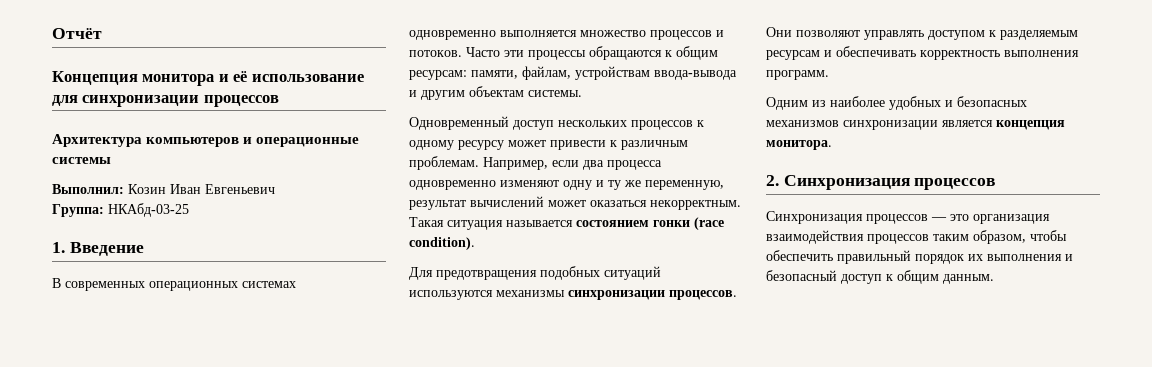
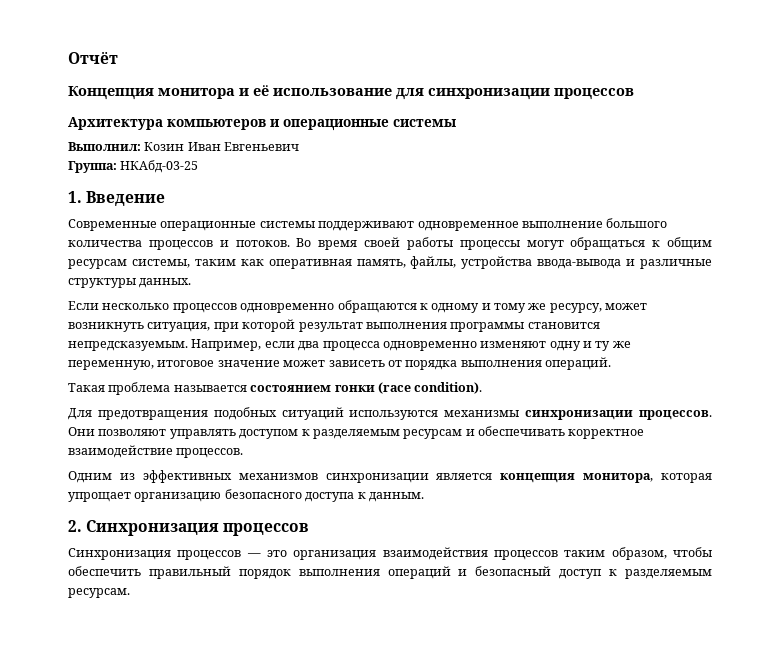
[52,278,296,291] [409,30,724,40] [409,46,718,60] [409,66,737,80] [409,86,582,100] [409,116,704,130] [409,140,688,150] [409,156,479,170] В современных операционных системах одновременно выполняется множество процессов и потоков. Часто эти процессы обращаются к общим ресурсам: памяти, файлам, устройствам ввода-вывода и другим объектам системы. // Одновременный доступ нескольких процессов к одному ресурсу может привести к различным проблемам. -> [68,218,668,231] [68,237,712,250] [68,256,712,269] [68,278,192,288] [68,300,648,313] [68,319,600,332] [68,341,188,351] Современные операционные системы поддерживают одновременное выполнение большого количества процессов и потоков. Во время своей работы процессы могут обращаться к общим ресурсам системы, таким как оперативная память, файлы, устройства ввода-вывода и различные структуры данных. // Если несколько процессов одновременно обращаются к одному и тому же ресурсу, может возникнуть ситуация, при которой результат выполнения программы становится непредсказуемым.
[409,196,741,210] [409,217,503,230] результат вычислений может оказаться некорректным. Такая ситуация -> [157,357,611,370] [68,382,171,395] итоговое значение может зависеть от порядка выполнения операций. // Такая проблема
[920,50,1079,60] [766,70,829,80] корректность выполнения программ. -> [568,429,645,439] [68,445,244,458] корректное взаимодействие процессов.
[830,96,1027,110] [766,120,1065,130] [766,140,832,150] наиболее удобных и безопасных механизмов синхронизации является концепция монитора. -> [142,470,712,483] [68,489,424,502] эффективных механизмов синхронизации является концепция монитора, которая упрощает организацию безопасного доступа к данным.
[968,254,1062,261] их выполнения -> [298,566,451,579] выполнения операций
[897,270,994,284] общим данным. -> [625,569,713,579] [68,588,130,598] разделяемым ресурсам.

